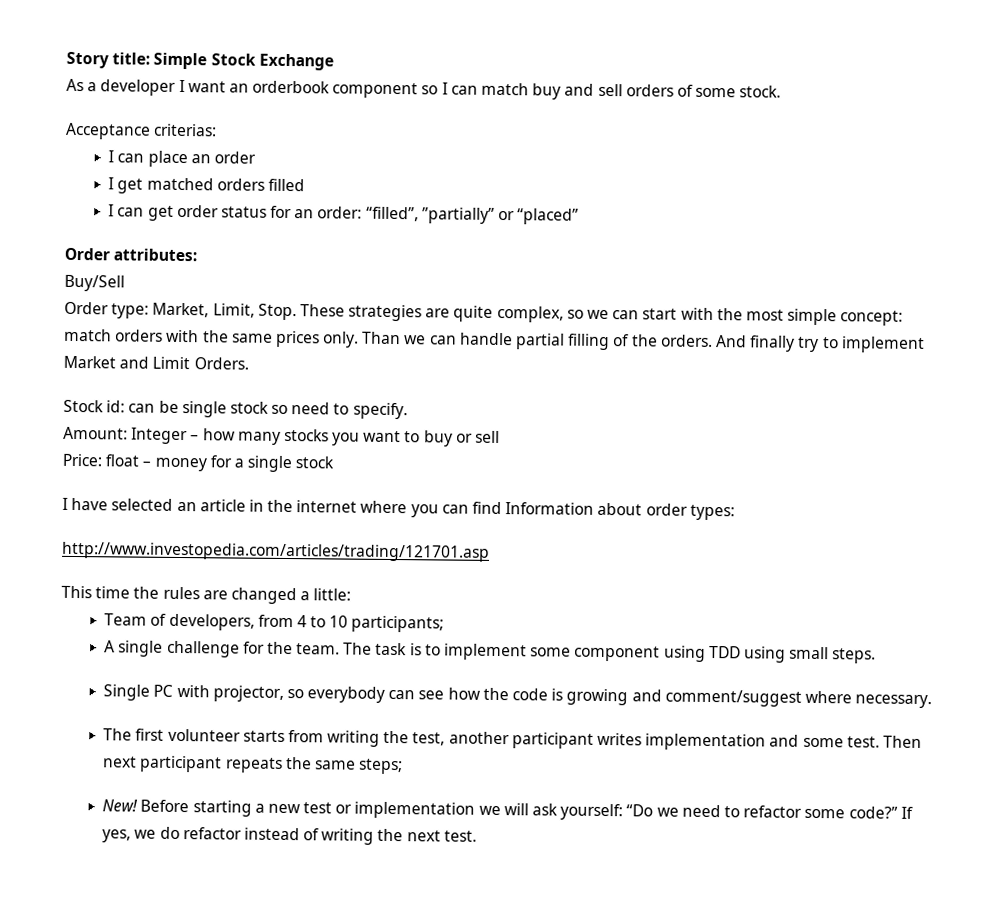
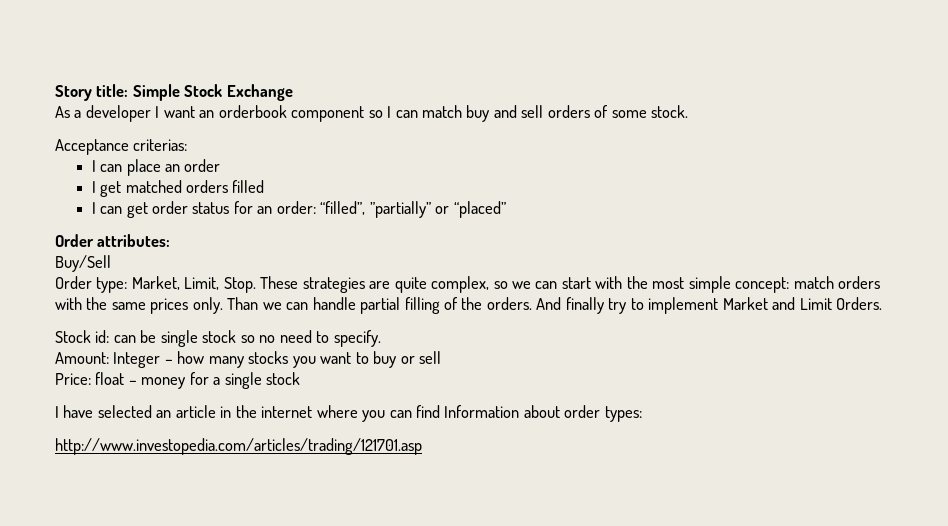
(289, 409) none -> [259,335,276,343] no
[61,585,352,605] [104,613,445,633] [104,640,877,664] [103,684,933,709] [103,728,922,751] [103,755,404,775] [102,799,913,821] [102,826,477,845] // This time the rules are changed a little: // Team of developers, from 4 to 10 participants; // A single challenge for the team. The task is to implement some component using TDD using small steps. // Single PC with projector, so everybody can see how the code is growing and comment/suggest where necessary. // The first volunteer starts from writing the test, another participant writes implementation and some test. Then next participant repeats the same steps; // New! Before starting a new test or implementation we will ask yourself: “Do we need to refactor some code?” If yes, we do refactor instead of writing the next test. -> (422, 446) none

